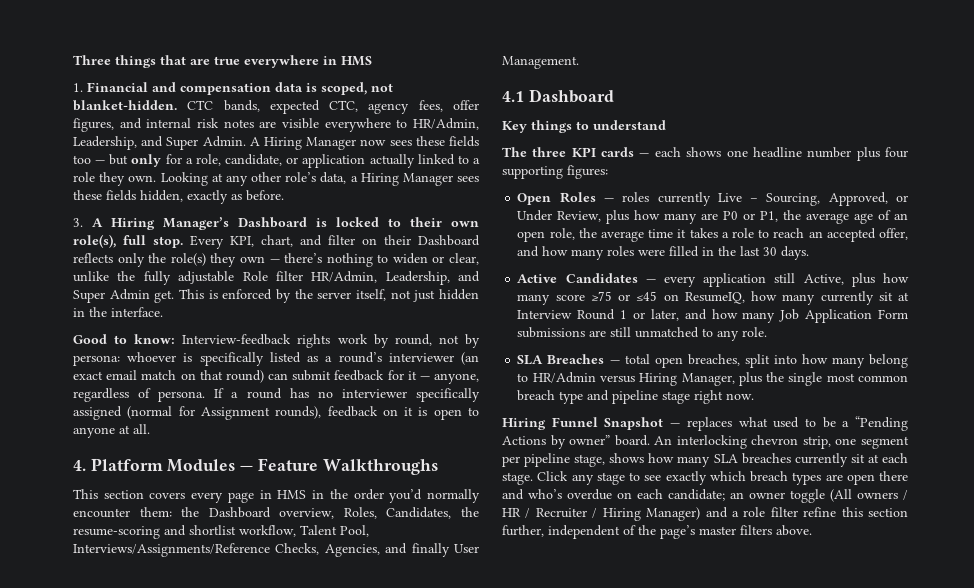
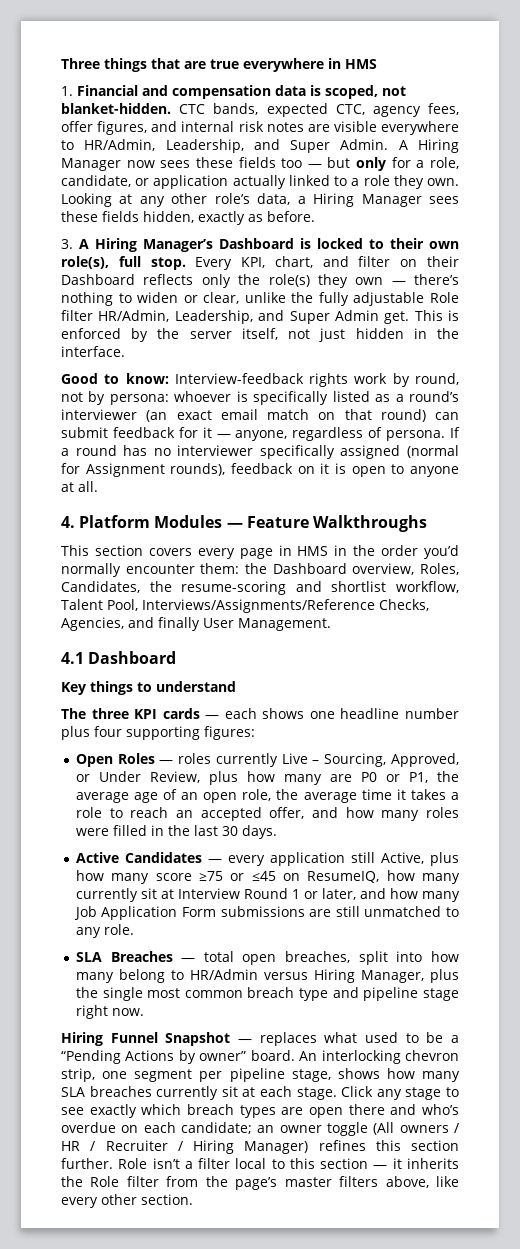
[705,507,908,518] [502,525,812,539] and a role filter refine this section further, independent of the page’s master filters above. -> [318,1140,459,1151] [61,1158,459,1169] [61,1176,460,1190] [61,1194,193,1208] refines this section further. Role isn’t a filter local to this section — it inherits the Role filter from the page’s master filters above, like every other section.

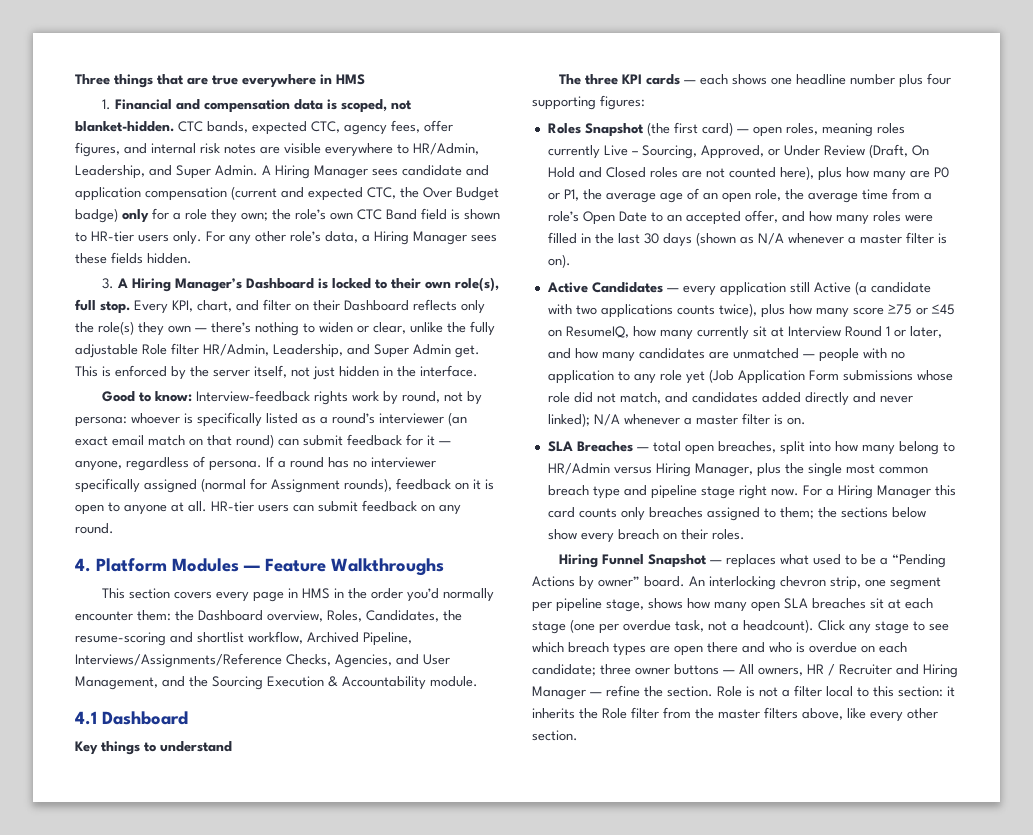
[126,157,459,171] [61,175,460,189] [61,193,133,207] now sees these fields too — but only for a role, candidate, or application actually linked to a role they own. Looking at -> [372,165,489,176] [75,186,499,201] [75,208,500,223] [75,231,225,245] sees candidate and application compensation (current and expected CTC, the Over Budget badge) only for a role they own; the role’s own CTC Band field is shown to HR-tier users only. For
[143,211,315,225] hidden, exactly as before. -> [147,253,192,264] hidden.
(98, 486) none -> [211,500,461,515] [75,523,114,534] HR-tier users can submit feedback on any round.
[61,599,138,611] Talent Pool, -> [307,632,412,646] Archived Pipeline,
[158,617,331,631] finally User Management. -> [423,654,450,665] [75,676,478,690] User Management, and the Sourcing Execution & Accountability module.
[75,753,174,767] Open Roles — -> [547,122,873,137] Roles Snapshot (the first card) — open roles, meaning
[149,771,200,783] Review, -> [823,144,929,158] [547,166,814,180] Review (Draft, On Hold and Closed roles are not counted here),
[396,789,460,800] [75,807,169,818] it takes a role to reach -> [891,188,932,200] [547,211,663,225] from a role’s Open Date to
[241,825,277,839] days. -> [662,232,947,247] [547,254,571,268] days (shown as N/A whenever a master filter is on).
[380,852,424,864] Active, -> [813,281,931,295] [547,303,757,318] Active (a candidate with two applications counts twice),
[73,906,459,920] [75,924,134,938] Job Application Form submissions are still unmatched to any role. -> [638,348,905,362] [547,369,953,384] [547,392,913,406] [547,413,806,427] candidates are unmatched — people with no application to any role yet (Job Application Form submissions whose role did not match, and candidates added directly and never linked); N/A whenever a master filter is on.
(144, 1012) none -> [802,485,956,499] [547,507,926,521] [547,529,745,543] For a Hiring Manager this card counts only breaches assigned to them; the sections below show every breach on their roles.
(460, 1076) none -> [751,601,780,612] open
[156,1086,219,1100] currently -> (866, 603) none
[296,1087,337,1100] stage. -> [532,619,814,634] stage (one per overdue task, not a headcount).
[89,1104,137,1118] exactly -> (949, 627) none
[422,1104,460,1115] who’s -> [769,642,805,653] who is
[257,1122,459,1136] [61,1140,459,1154] [61,1158,180,1169] an owner toggle (All owners / HR / Recruiter / Hiring Manager) refines this section further. Role isn’t -> [600,664,958,678] [532,685,778,700] three owner buttons — All owners, HR / Recruiter and Hiring Manager — refine the section. Role is not
[320,1158,388,1169] section — -> [898,686,943,697] section:
[235,1177,278,1190] page’s -> (714, 713) none

